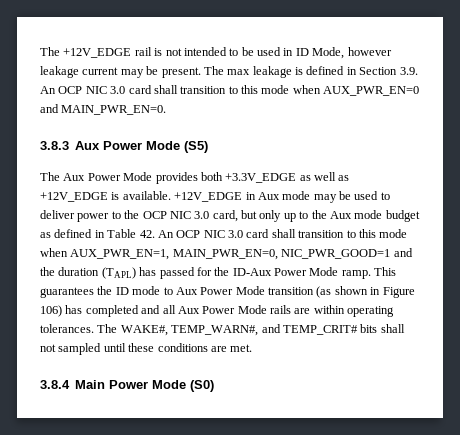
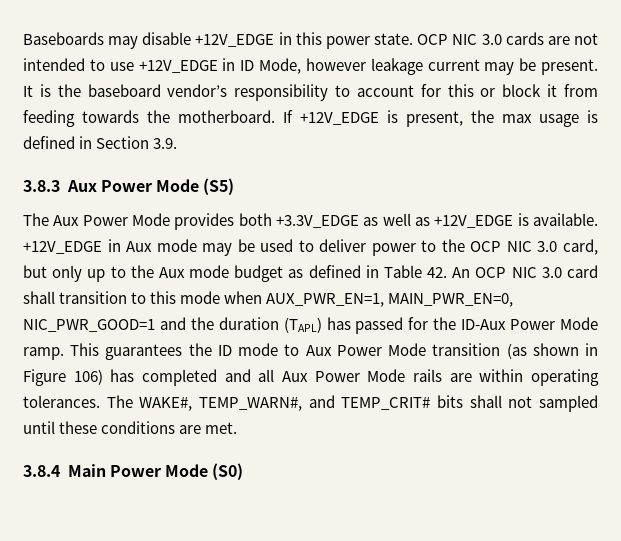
[40,47,163,58] The +12V_EDGE rail is -> [23,32,570,49] Baseboards may disable +12V_EDGE in this power state. OCP NIC 3.0 cards are
[241,47,281,56] be used -> [109,60,218,73] use +12V_EDGE
[203,66,292,78] The max leakage -> [23,84,598,101] [23,110,579,127] It is the baseboard vendor’s responsibility to account for this or block it from feeding towards the motherboard. If +12V_EDGE is present, the max usage
[40,85,420,96] [40,104,167,115] An OCP NIC 3.0 card shall transition to this mode when AUX_PWR_EN=0 and MAIN_PWR_EN=0. -> (178, 143) none

